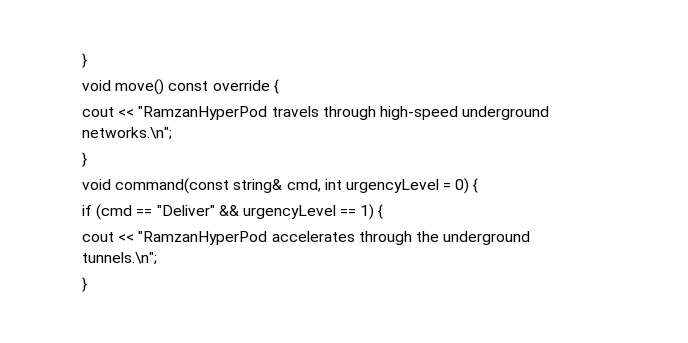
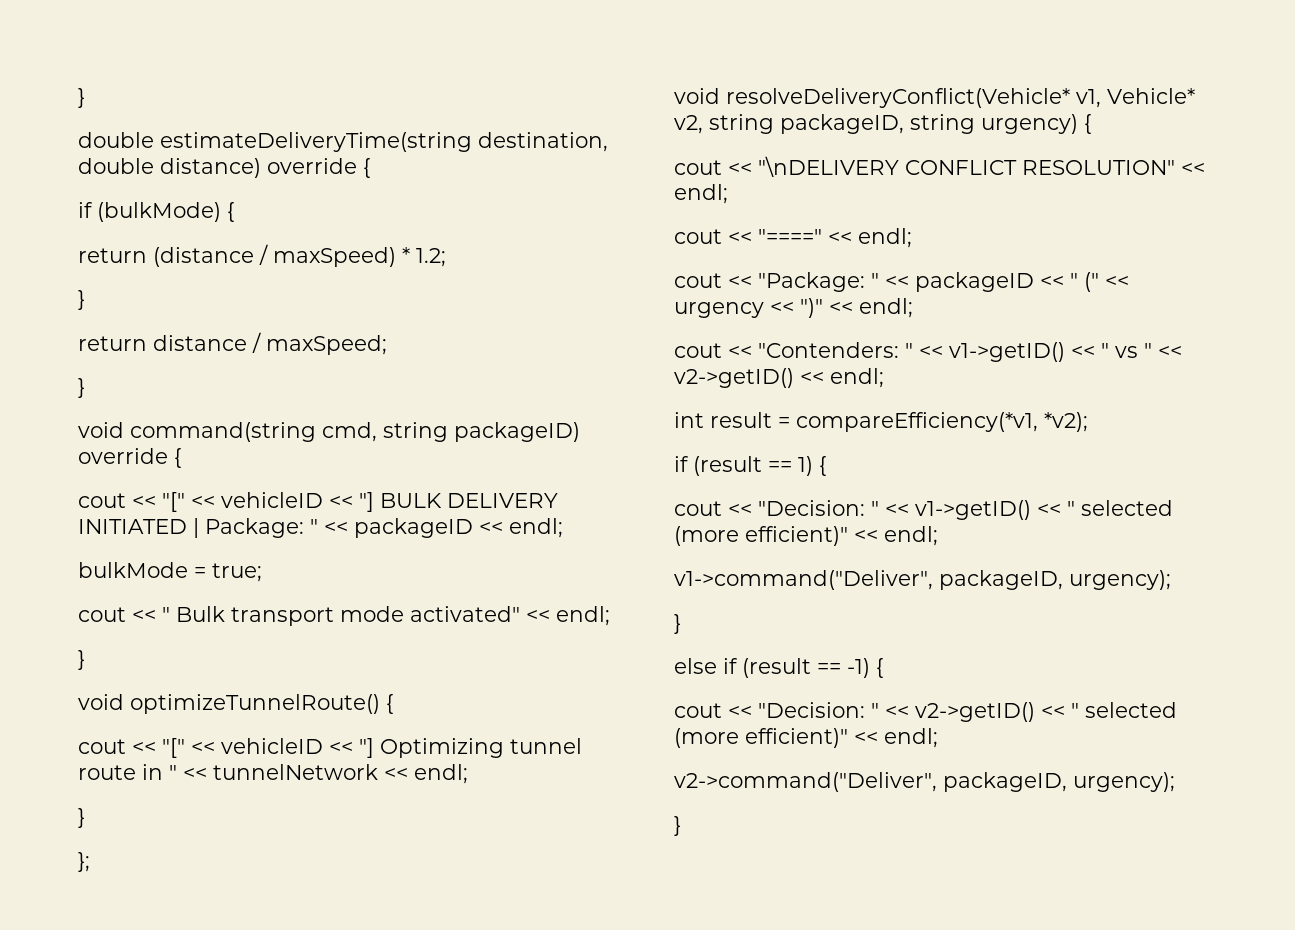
[82,53,87,68] [82,79,279,95] [82,106,550,120] [82,127,172,140] [82,152,87,167] [82,178,479,194] [82,204,336,220] } // void move() const override { // cout << "RamzanHyperPod travels through high-speed underground networks.\n"; // } // void command(const string& cmd, int urgencyLevel = 0) { // if (cmd == "Deliver" && urgencyLevel -> [78,88,85,108] [78,132,608,152] [78,158,370,178] [78,202,234,222] [78,244,446,267] [78,290,85,310] [78,332,387,355] [78,378,85,398] [78,422,580,442] [78,448,181,468] [78,492,558,512] [78,518,563,538] [78,562,262,582] [78,606,610,626] [78,650,85,670] [78,694,393,714] [78,738,582,758] [78,764,468,784] [78,808,85,828] [78,852,90,872] [674,88,1195,108] [674,114,1091,134] [674,156,1205,177] [674,184,728,204] [674,228,912,248] [674,272,1129,292] [674,298,913,318] [674,342,1182,362] [674,368,884,388] [674,412,1088,432] [674,456,762,476] } // double estimateDeliveryTime(string destination, double distance) override { // if (bulkMode) { // return (distance / maxSpeed) * 1.2; // } // return distance / maxSpeed; // } // void command(string cmd, string packageID) override { // cout << "[" << vehicleID << "] BULK DELIVERY INITIATED | Package: " << packageID << endl; // bulkMode = true; // cout << " Bulk transport mode activated" << endl; // } // void optimizeTunnelRoute() { // cout << "[" << vehicleID << "] Optimizing tunnel route in " << tunnelNetwork << endl; // } // }; // void resolveDeliveryConflict(Vehicle* v1, Vehicle* v2, string packageID, string urgency) { // cout << "\nDELIVERY CONFLICT RESOLUTION" << endl; // cout << "====" << endl; // cout << "Package: " << packageID << " (" << urgency << ")" << endl; // cout << "Contenders: " << v1->getID() << " vs " << v2->getID() << endl; // int result = compareEfficiency(*v1, *v2); // if (result
[138,231,531,245] [82,252,157,265] "RamzanHyperPod accelerates through the underground tunnels.\n"; -> [758,500,1173,520] [674,526,938,546] [674,570,1171,590] [674,614,681,634] [674,658,883,678] [674,702,1177,722] [674,728,938,748] [674,772,1175,792] "Decision: " << v1->getID() << " selected (more efficient)" << endl; // v1->command("Deliver", packageID, urgency); // } // else if (result == -1) { // cout << "Decision: " << v2->getID() << " selected (more efficient)" << endl; // v2->command("Deliver", packageID, urgency);

